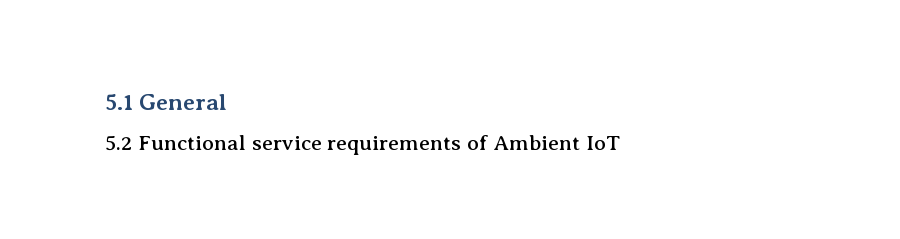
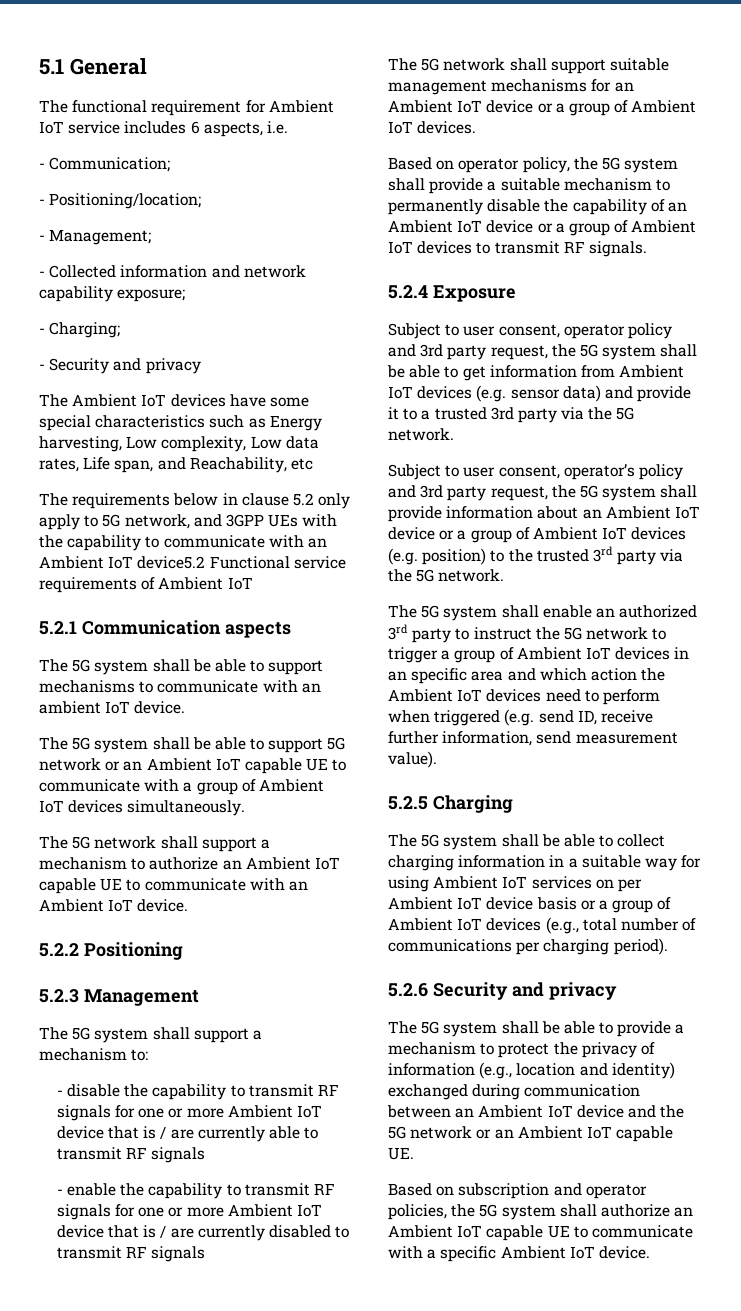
[105,135,132,151] 5.2 -> [39,100,334,116] [39,121,288,137] [39,157,171,172] [39,193,202,209] [39,229,152,245] [39,265,306,278] [39,286,186,302] [39,322,121,338] [39,358,201,374] [39,394,309,407] [39,415,322,431] [39,436,319,452] [39,457,313,473] [39,493,351,509] [39,514,338,530] [39,535,327,551] [39,556,206,569] The functional requirement for Ambient IoT service includes 6 aspects, i.e. // - Communication; // - Positioning/location; // - Management; // - Collected information and network capability exposure; // - Charging; // - Security and privacy // The Ambient IoT devices have some special characteristics such as Energy harvesting, Low complexity, Low data rates, Life span, and Reachability, etc // The requirements below in clause 5.2 only apply to 5G network, and 3GPP UEs with the capability to communicate with an Ambient IoT device5.2
(620, 143) none -> [39,620,291,638] [39,659,324,675] [39,680,321,693] [39,701,186,714] [39,737,346,753] [39,758,347,774] [39,779,324,795] [39,800,246,816] [39,836,270,852] [39,857,340,870] [39,878,308,894] [39,899,189,912] [39,942,183,960] [39,989,199,1006] [39,1027,262,1043] [39,1048,149,1061] [56,1084,339,1100] [56,1105,322,1121] [56,1126,319,1142] [56,1147,206,1163] [56,1183,335,1199] [56,1204,322,1220] [56,1225,350,1241] [56,1246,206,1262] [388,58,669,74] [388,79,634,95] [388,100,697,116] [388,121,477,134] [388,157,679,173] [388,178,670,194] [388,199,687,215] [388,220,697,236] [388,241,647,257] [388,285,516,302] [388,323,672,339] [388,344,698,360] [387,365,685,381] [388,385,692,402] [388,407,635,423] [388,428,454,441] [388,464,683,480] [388,485,698,501] [388,506,700,522] [388,527,687,543] [388,546,684,565] [388,569,505,582] [388,605,698,621] [388,624,667,643] [388,647,690,663] [388,668,666,684] [388,689,660,705] [388,709,653,726] [388,731,678,746] [388,751,437,768] [388,795,513,813] [388,834,666,850] [388,855,702,871] [388,876,642,892] [388,897,672,913] [388,917,697,934] [388,938,668,955] [388,982,617,1000] [388,1021,685,1037] [388,1042,655,1058] [388,1062,675,1079] [388,1084,641,1100] [387,1105,685,1118] [388,1126,674,1142] [388,1147,414,1160] [388,1183,647,1199] [388,1204,694,1220] [388,1225,693,1241] [388,1246,650,1262] // 5.2.1 Communication aspects // The 5G system shall be able to support mechanisms to communicate with an ambient IoT device. // The 5G system shall be able to support 5G network or an Ambient IoT capable UE to communicate with a group of Ambient IoT devices simultaneously. // The 5G network shall support a mechanism to authorize an Ambient IoT capable UE to communicate with an Ambient IoT device. // 5.2.2 Positioning // 5.2.3 Management // The 5G system shall support a mechanism to: // - disable the capability to transmit RF signals for one or more Ambient IoT device that is / are currently able to transmit RF signals // - enable the capability to transmit RF signals for one or more Ambient IoT device that is / are currently disabled to transmit RF signals // The 5G network shall support suitable management mechanisms for an Ambient IoT device or a group of Ambient IoT devices. // Based on operator policy, the 5G system shall provide a suitable mechanism to permanently disable the capability of an Ambient IoT device or a group of Ambient IoT devices to transmit RF signals. // 5.2.4 Exposure // Subject to user consent, operator policy and 3rd party request, the 5G system shall be able to get information from Ambient IoT devices (e.g. sensor data) and provide it to a trusted 3rd party via the 5G network. // Subject to user consent, operator’s policy and 3rd party request, the 5G system shall provide information about an Ambient IoT device or a group of Ambient IoT devices (e.g. position) to the trusted 3rd party via the 5G network. // The 5G system shall enable an authorized 3rd party to instruct the 5G network to trigger a group of Ambient IoT devices in an specific area and which action the Ambient IoT devices need to perform when triggered (e.g. send ID, receive further information, send measurement value). // 5.2.5 Charging // The 5G system shall be able to collect charging information in a suitable way for using Ambient IoT services on per Ambient IoT device basis or a group of Ambient IoT devices (e.g., total number of communications per charging period). // 5.2.6 Security and privacy // The 5G system shall be able to provide a mechanism to protect the privacy of information (e.g., location and identity) exchanged during communication between an Ambient IoT device and the 5G network or an Ambient IoT capable UE. // Based on subscription and operator policies, the 5G system shall authorize an Ambient IoT capable UE to communicate with a specific Ambient IoT device.

